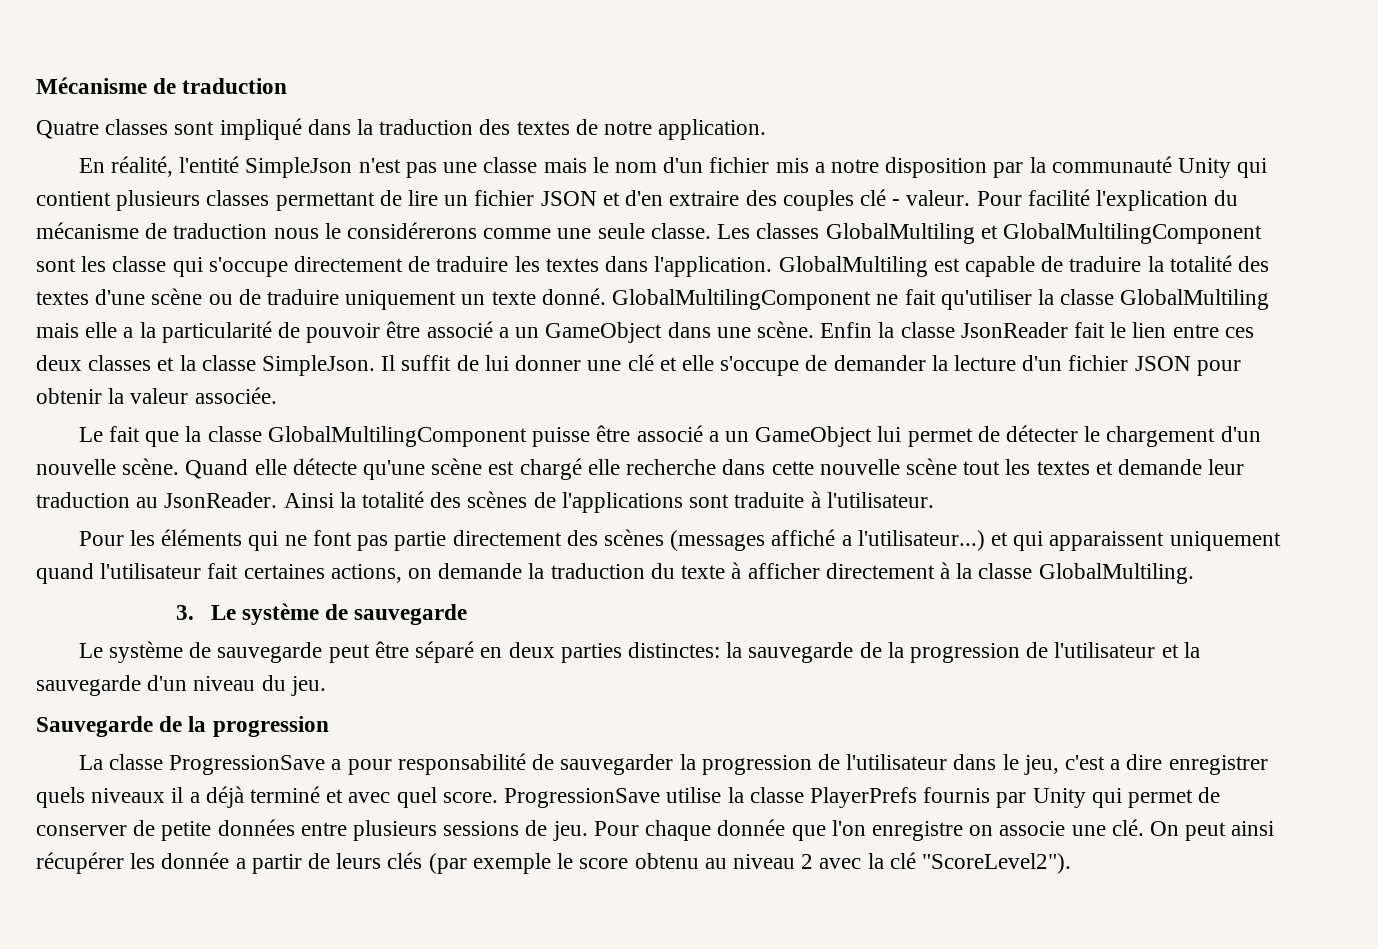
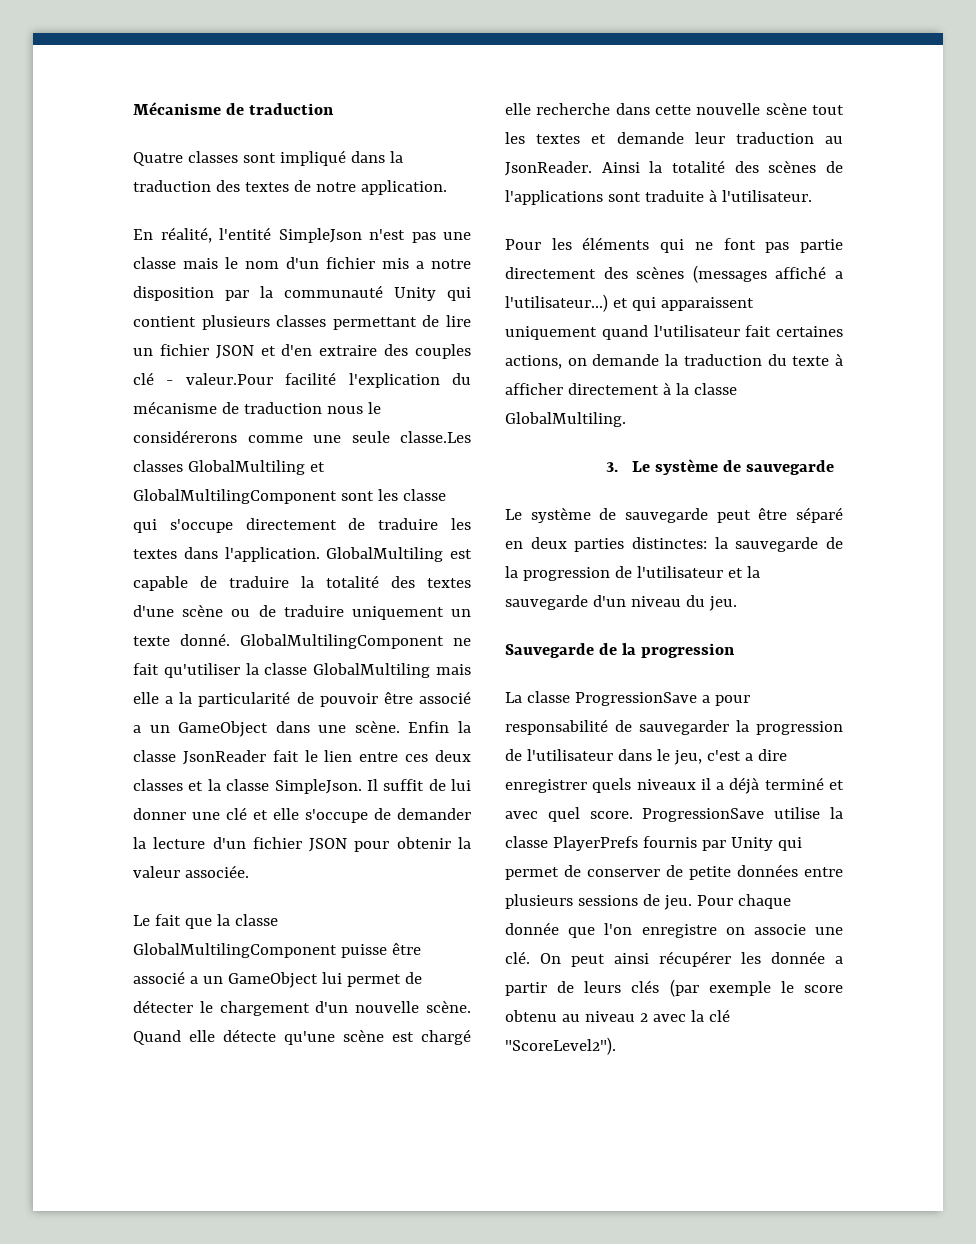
[906,190,1022,206] valeur. Pour -> [185,373,273,385] valeur.Pour
[650,223,751,239] classe. Les -> [400,431,471,443] classe.Les

